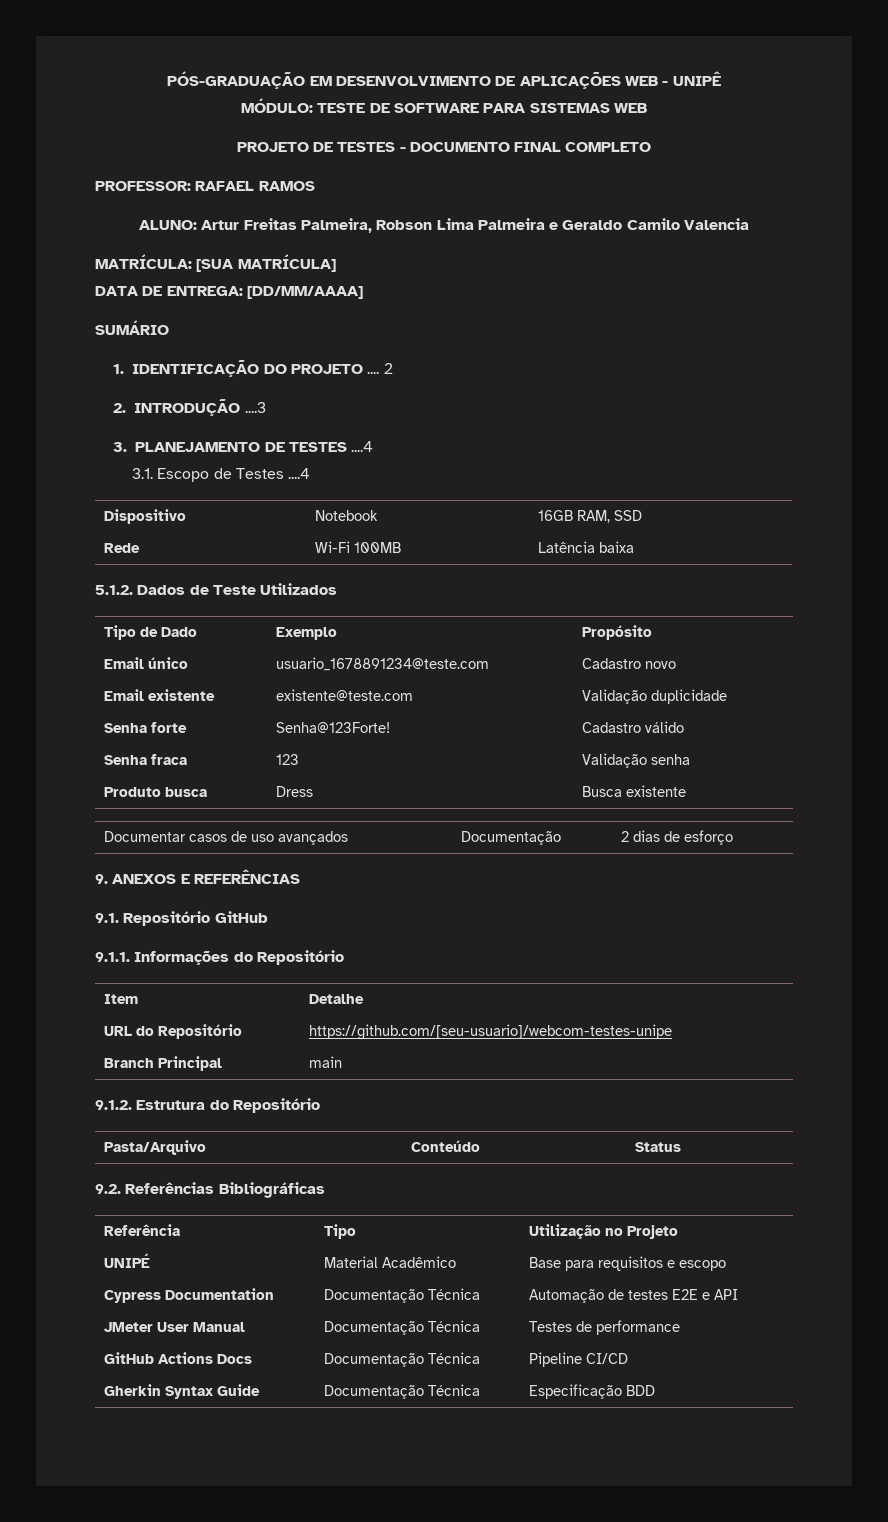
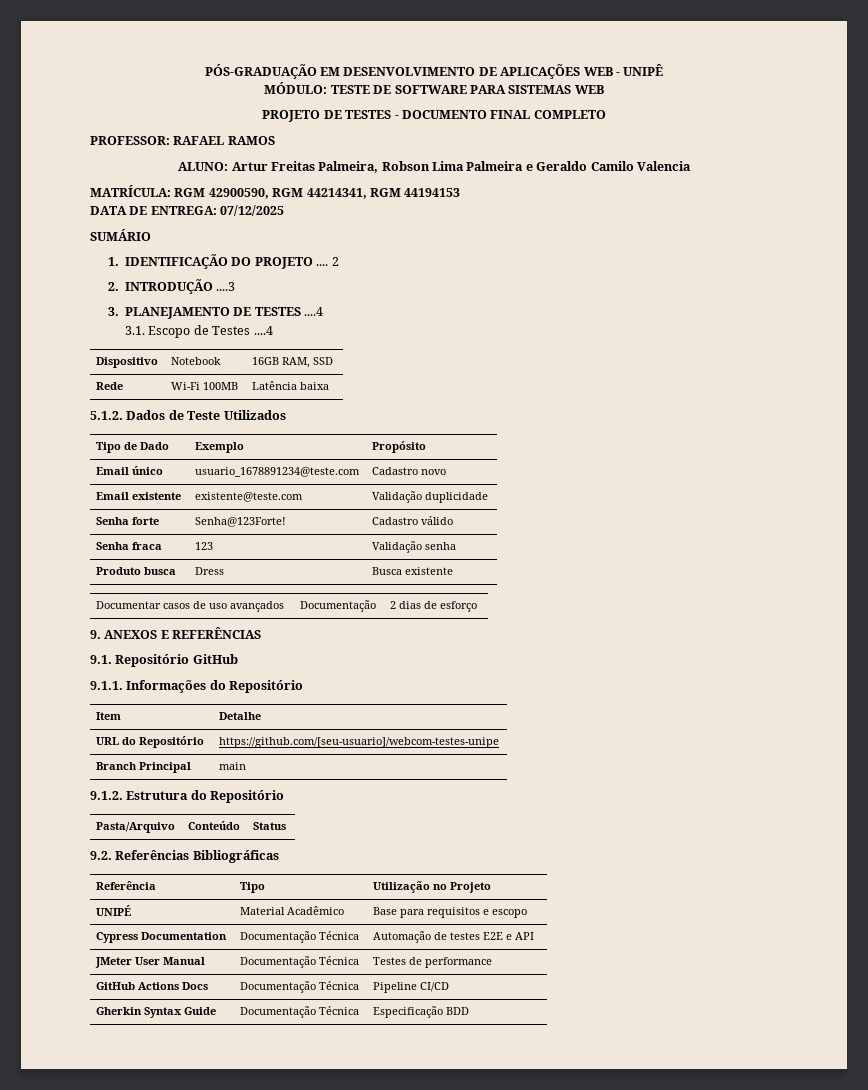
[196,254,336,272] [SUA MATRÍCULA] -> [174,188,461,199] RGM 42900590, RGM 44214341, RGM 44194153
[246,286,363,299] [DD/MM/AAAA] -> [220,205,285,216] 07/12/2025

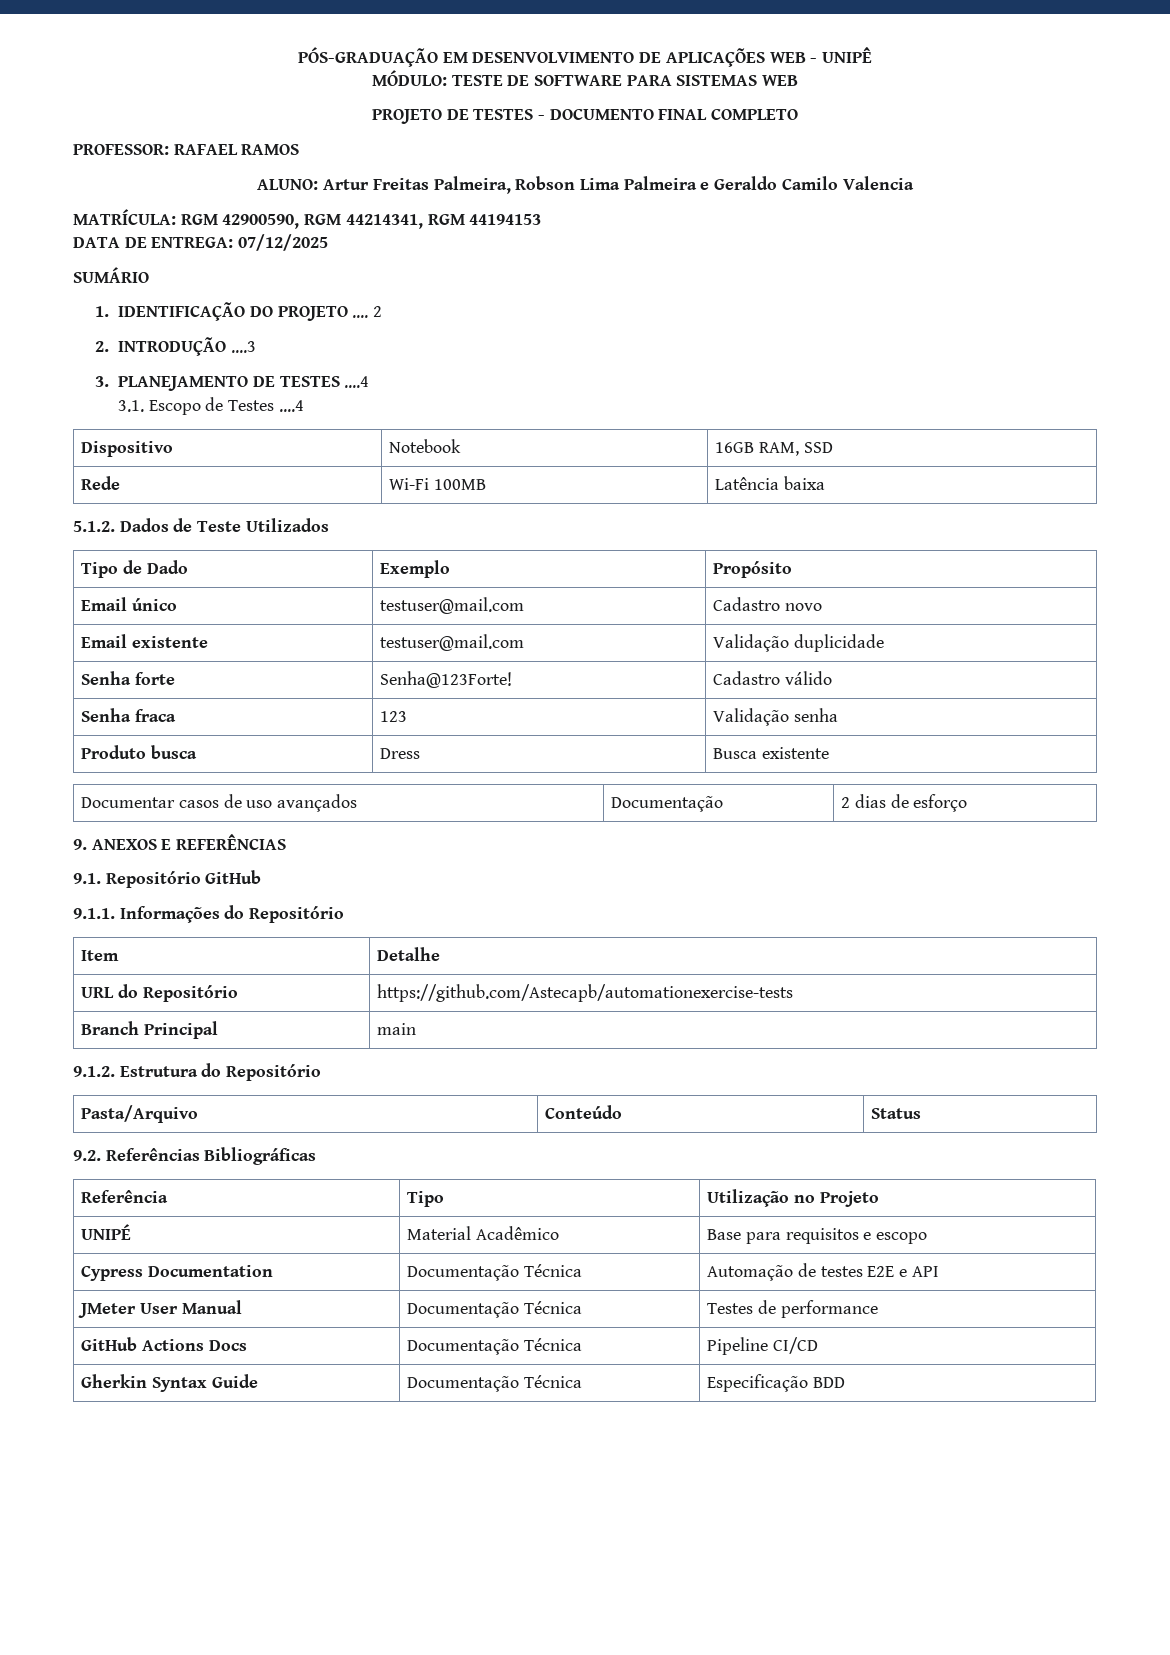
[195,467,361,477] usuario_1678891234@teste.com -> [380,597,525,614] testuser@mail.com
[195,492,304,502] existente@teste.com -> [380,634,525,651] testuser@mail.com
[219,737,500,748] https://github.com/[seu-usuario]/webcom-testes-unipe -> [377,984,794,1002] https://github.com/Astecapb/automationexercise-tests

